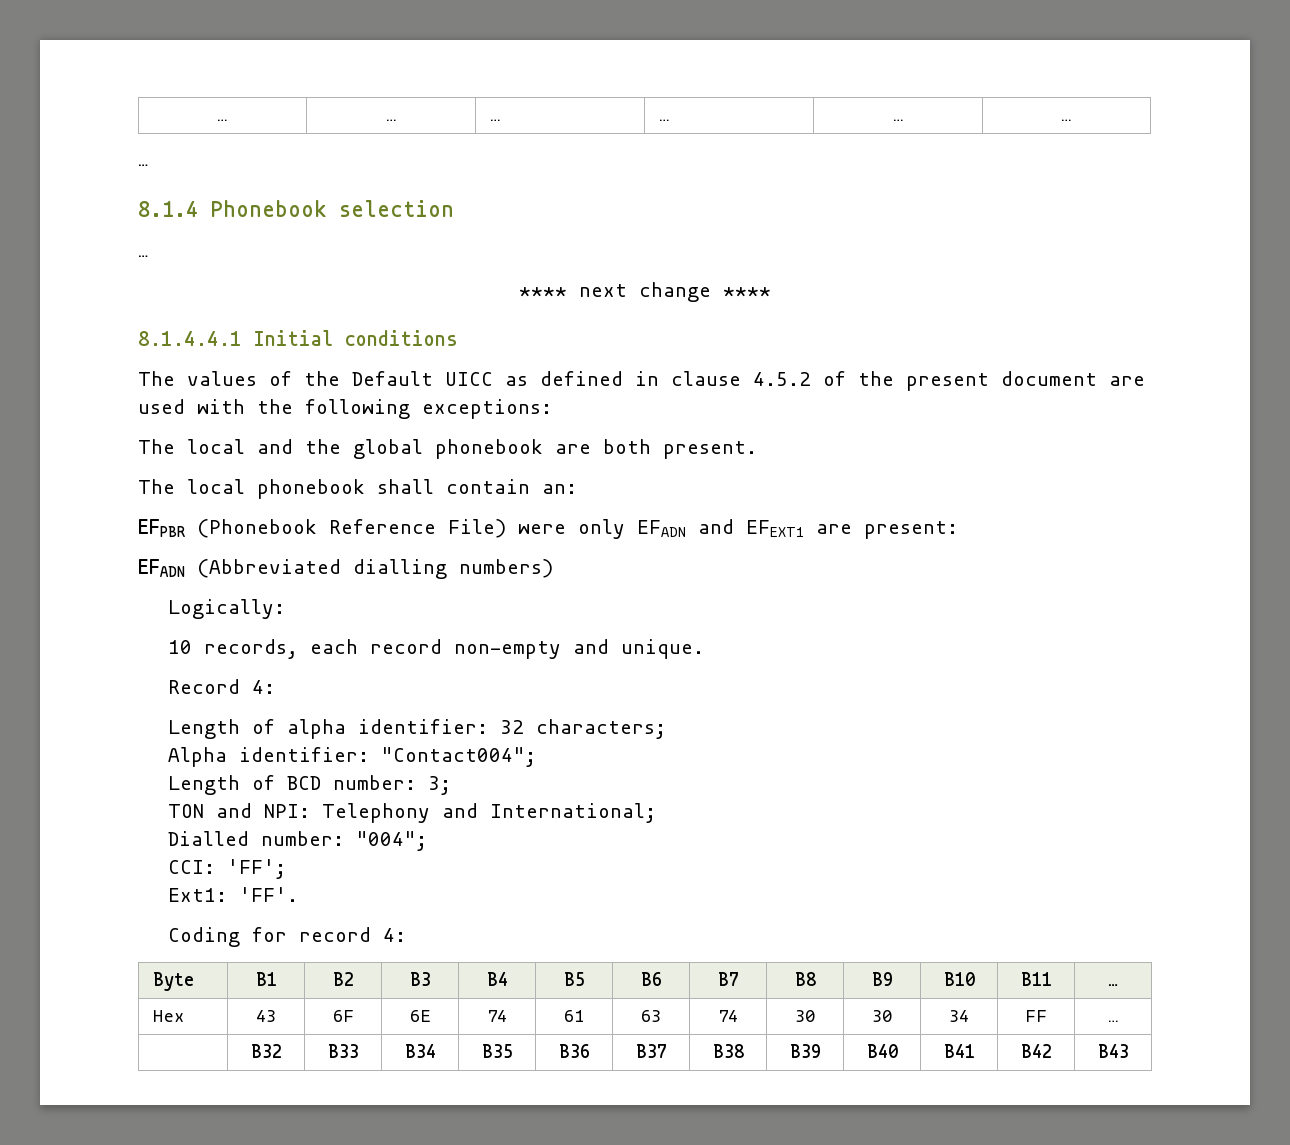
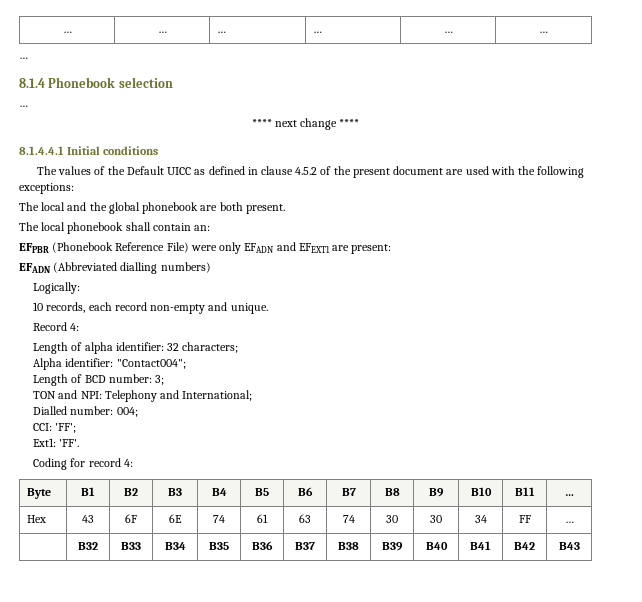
[355,831,427,851] "004"; -> [116,407,138,417] 004;

